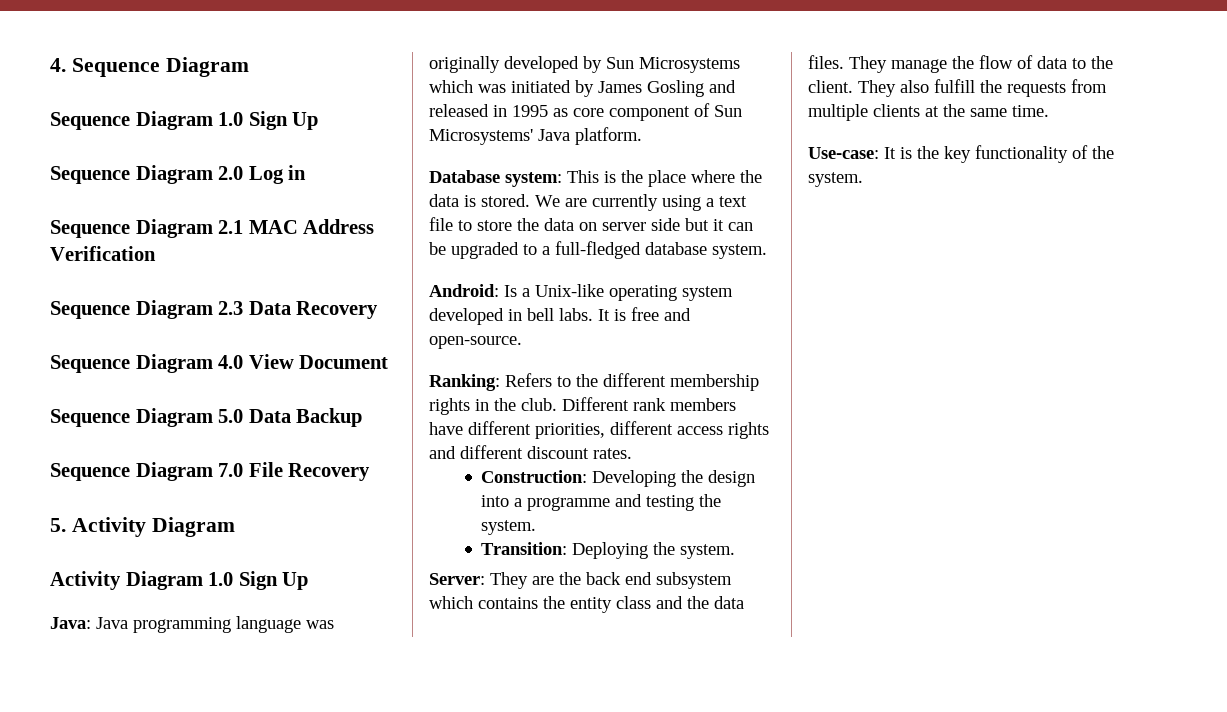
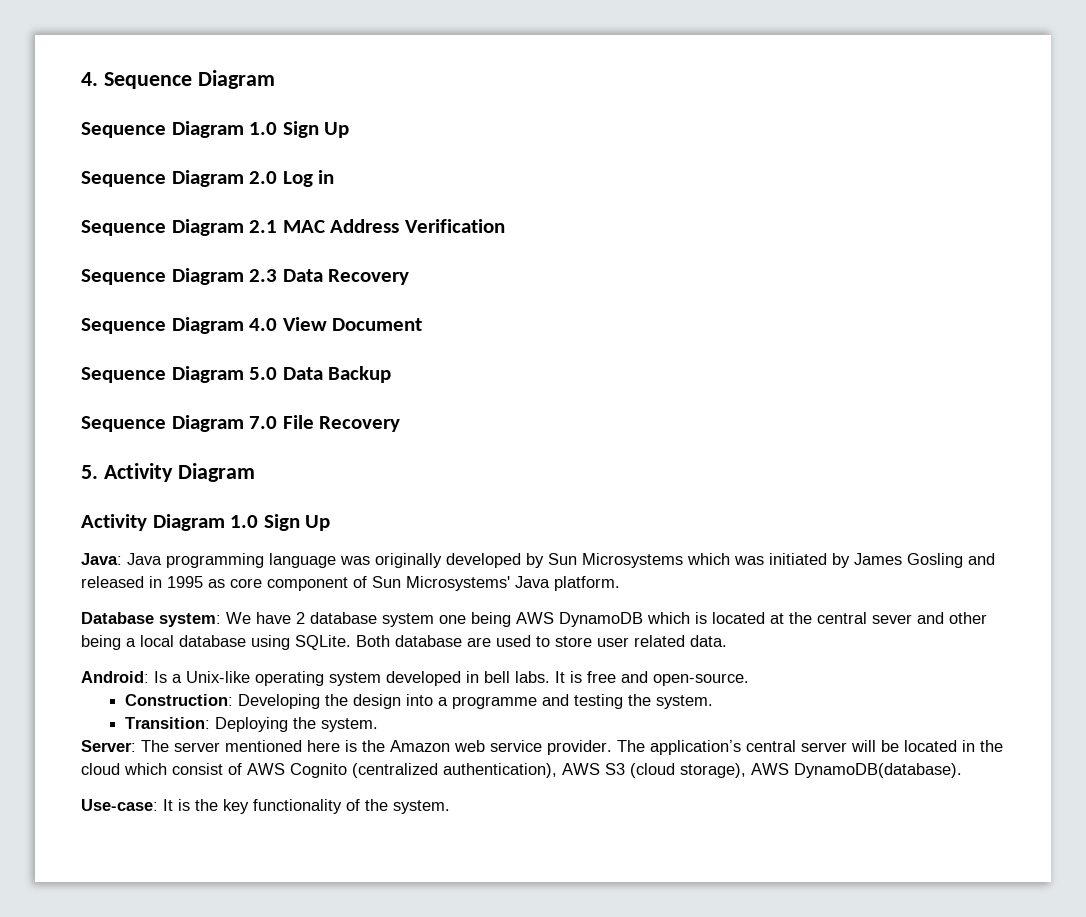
[567,170,762,187] [429,194,747,211] [429,217,753,231] [429,241,767,259] This is the place where the data is stored. We are currently using a text file to store the data on server side but it can be upgraded to a full-fledged database system. -> [226,612,987,627] [81,635,727,650] We have 2 database system one being AWS DynamoDB which is located at the central sever and other being a local database using SQLite. Both database are used to store user related data.
[429,373,759,391] [429,397,736,415] [429,421,769,439] [429,445,632,459] // Ranking: Refers to the different membership rights in the club. Different rank members have different priorities, different access rights and different discount rates. -> (749, 679) none
[490,572,732,589] [429,596,744,613] [808,55,1113,73] [808,79,1107,97] [808,104,1049,121] They are the back end subsystem which contains the entity class and the data files. They manage the flow of data to the client. They also fulfill the requests from multiple clients at the same time. -> [141,740,1003,755] [81,763,962,778] The server mentioned here is the Amazon web service provider. The application’s central server will be located in the cloud which consist of AWS Cognito (centralized authentication), AWS S3 (cloud storage), AWS DynamoDB(database).

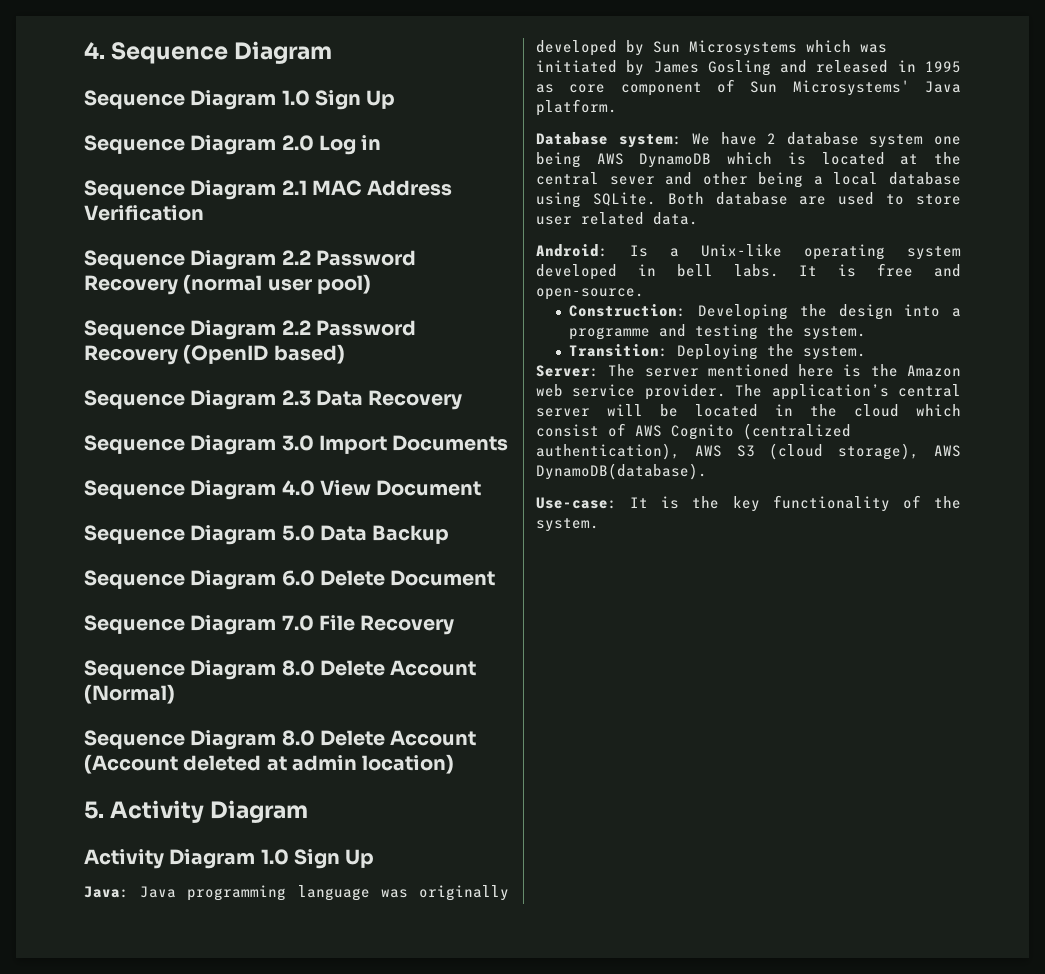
(505, 226) none -> [84,250,416,270] [84,274,371,295] [84,320,416,340] [84,344,345,365] // Sequence Diagram 2.2 Password Recovery (normal user pool) // Sequence Diagram 2.2 Password Recovery (OpenID based)
(410, 277) none -> [84,435,509,455] // Sequence Diagram 3.0 Import Documents
(392, 374) none -> [84,570,496,590] // Sequence Diagram 6.0 Delete Document
(401, 424) none -> [84,660,477,680] [84,684,175,704] [84,730,477,750] [84,754,455,774] // Sequence Diagram 8.0 Delete Account (Normal) // Sequence Diagram 8.0 Delete Account (Account deleted at admin location)

